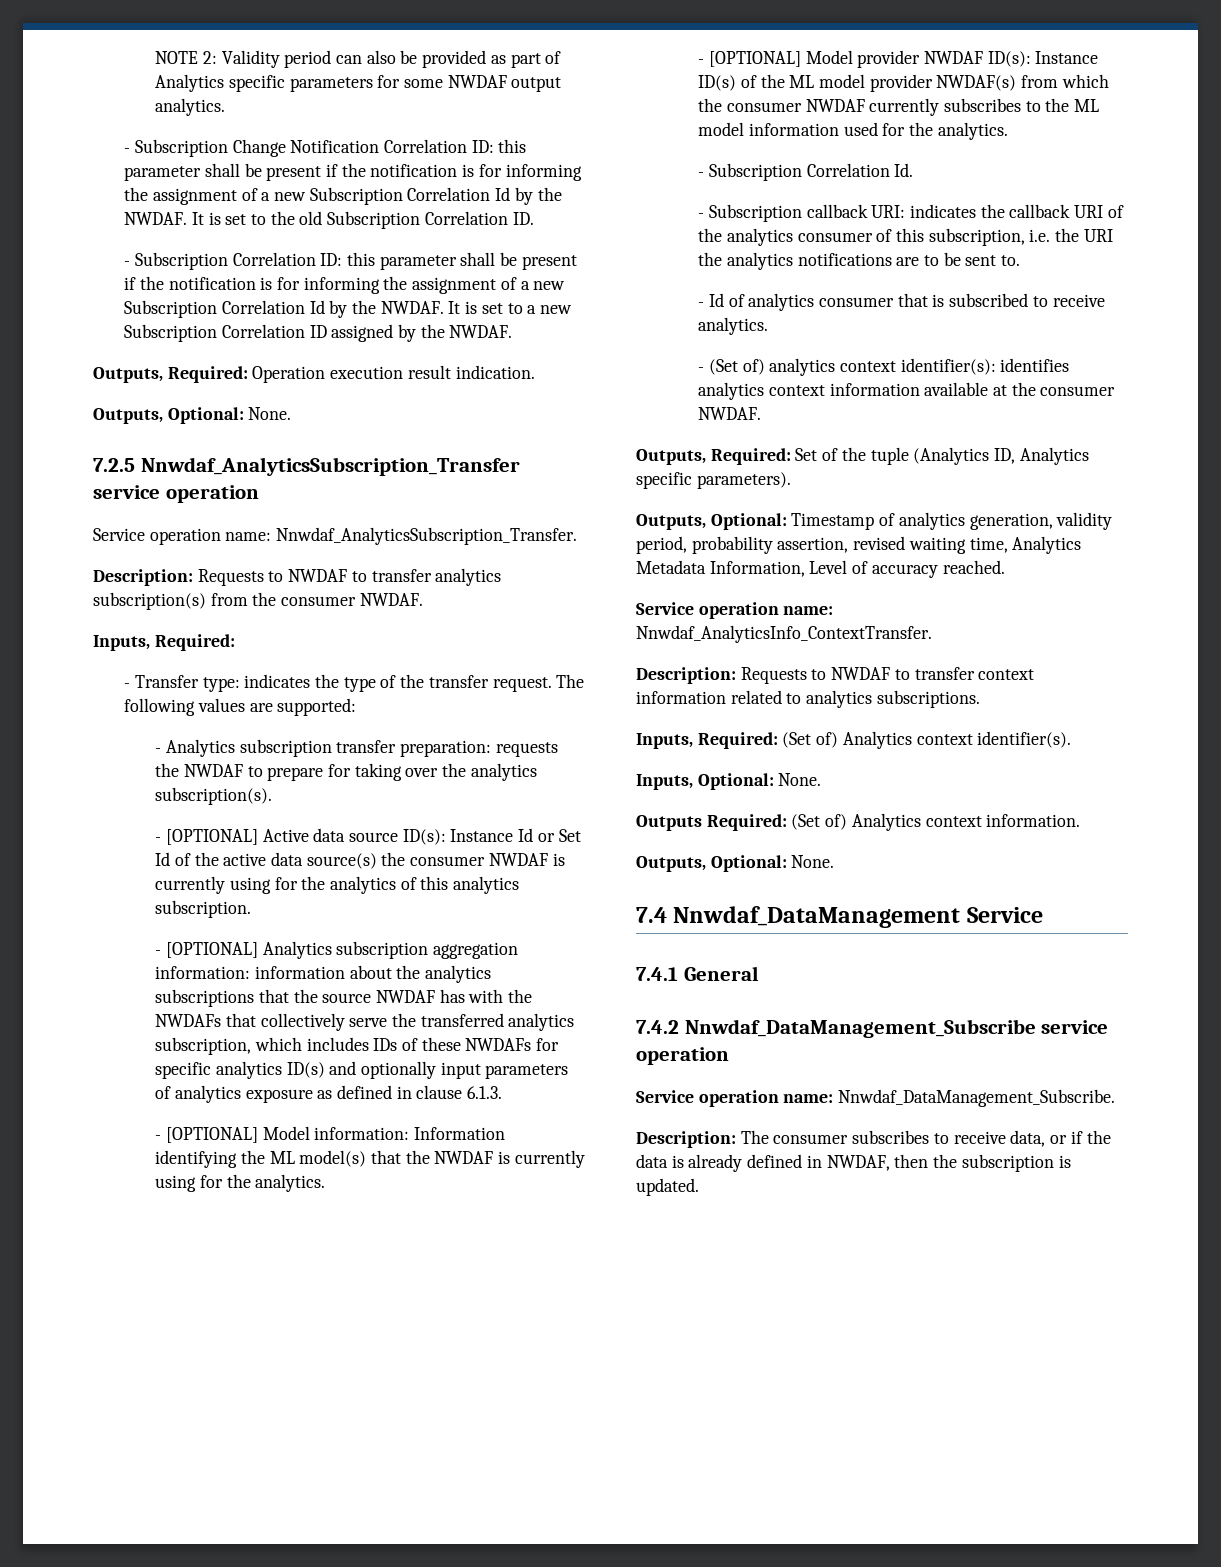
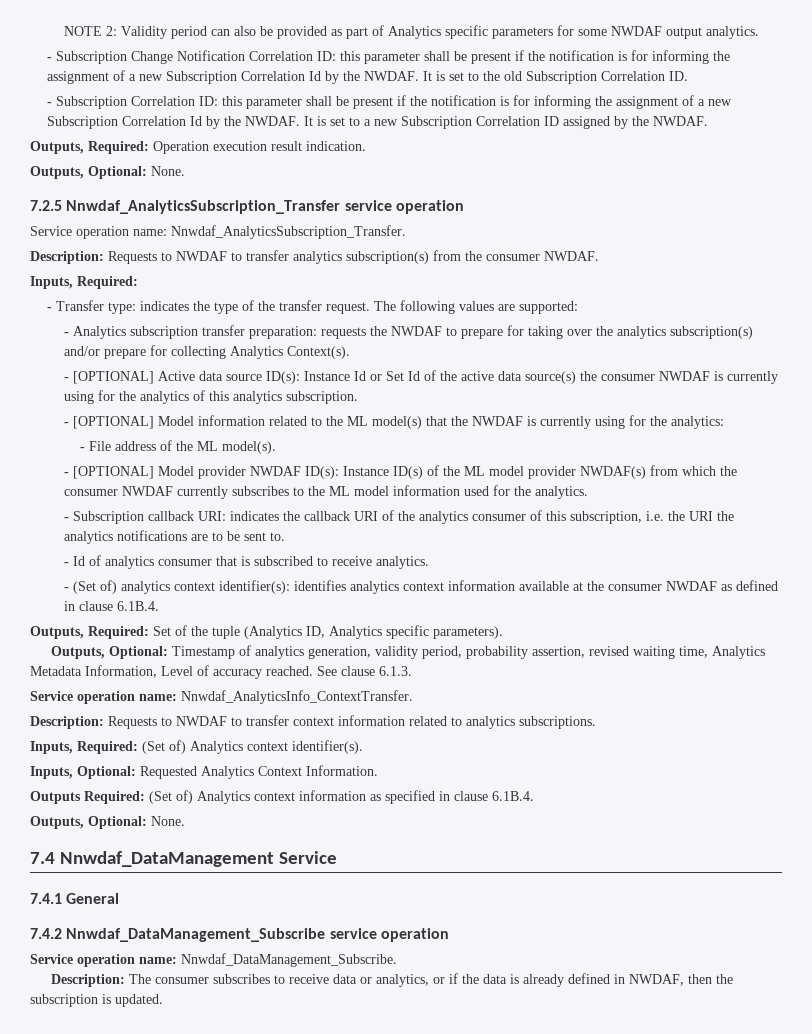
[155,787,273,805] subscription(s). -> [669,326,753,339] [63,345,350,359] subscription(s) and/or prepare for collecting Analytics Context(s).
[262,941,519,959] [155,965,492,983] [155,989,533,1007] [155,1013,575,1031] [155,1037,560,1055] [155,1061,569,1079] [155,1085,503,1103] [155,1126,506,1143] [155,1150,238,1168] Analytics subscription aggregation information: information about the analytics subscriptions that the source NWDAF has with the NWDAFs that collectively serve the transferred analytics subscription, which includes IDs of these NWDAFs for specific analytics ID(s) and optionally input parameters of analytics exposure as defined in clause 6.1.3. // - [OPTIONAL] Model information: Information identifying -> [157,415,322,426] Model information related to
[255,1174,326,1192] analytics. -> [670,416,724,429] [80,440,277,454] analytics: // - File address of the ML model(s).
[698,163,914,181] // - Subscription Correlation Id. -> (588, 492) none
[698,407,762,420] NWDAF. -> [665,580,778,591] [63,601,159,611] NWDAF as defined in clause 6.1B.4.
(1005, 567) none -> [317,666,412,676] See clause 6.1.3.
[778,773,822,786] None. -> [140,765,378,779] Requested Analytics Context Information.
[986,814,1081,827] information. -> [299,790,534,804] information as specified in clause 6.1B.4.
[1010,1130,1046,1147] data, -> [332,974,429,987] data or analytics,

